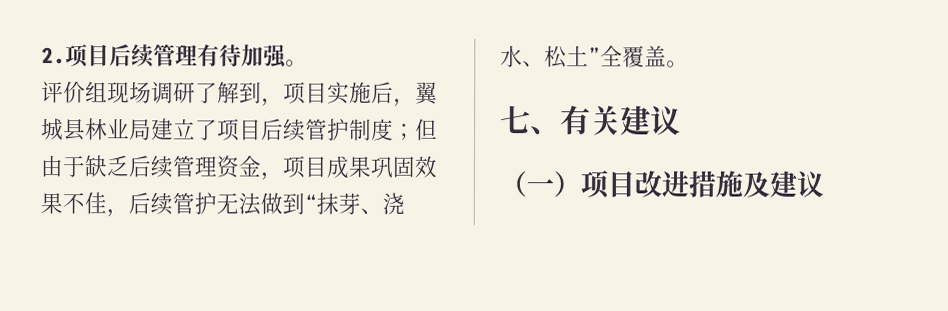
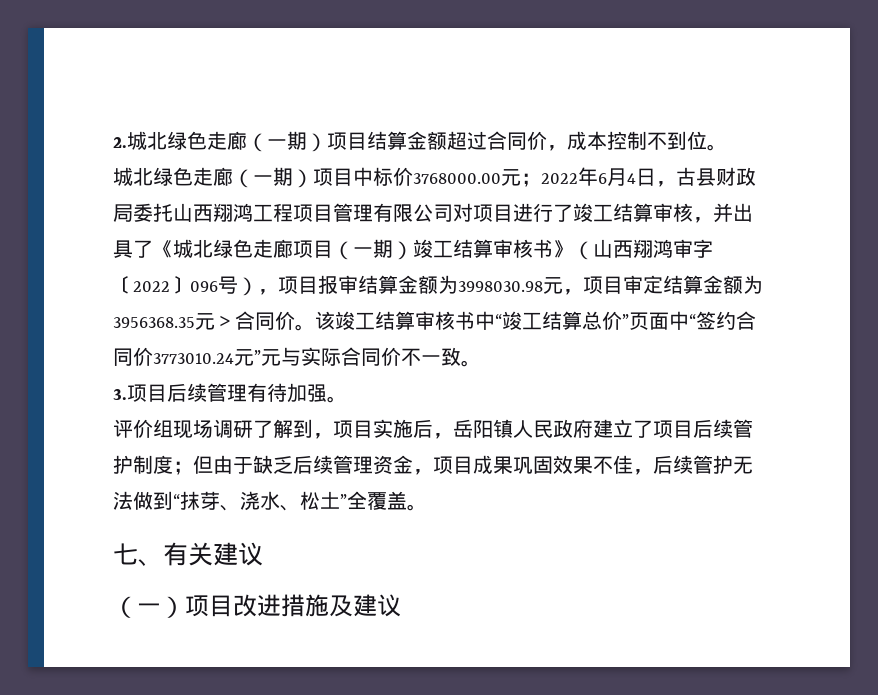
(66, 56) none -> [127,131,727,152] [113,167,756,188] [113,203,753,223] [113,239,713,260] [113,275,763,296] [113,311,756,331] [113,347,481,367] [113,389,127,400] 城北绿色走廊（一期）项目结算金额超过合同价，成本控制不到位。 // 城北绿色走廊（一期）项目中标价3768000.00元；2022年6月4日，古县财政局委托山西翔鸿工程项目管理有限公司对项目进行了竣工结算审核，并出具了《城北绿色走廊项目（一期）竣工结算审核书》（山西翔鸿审字〔2022〕096号），项目报审结算金额为3998030.98元，项目审定结算金额为3956368.35元＞合同价。该竣工结算审核书中“竣工结算总价”页面中“签约合同价3773010.24元”元与实际合同价不一致。 // 3.
[415,81,439,105] [41,118,152,142] 翼城县林业局 -> [453,419,593,438] 岳阳镇人民政府

